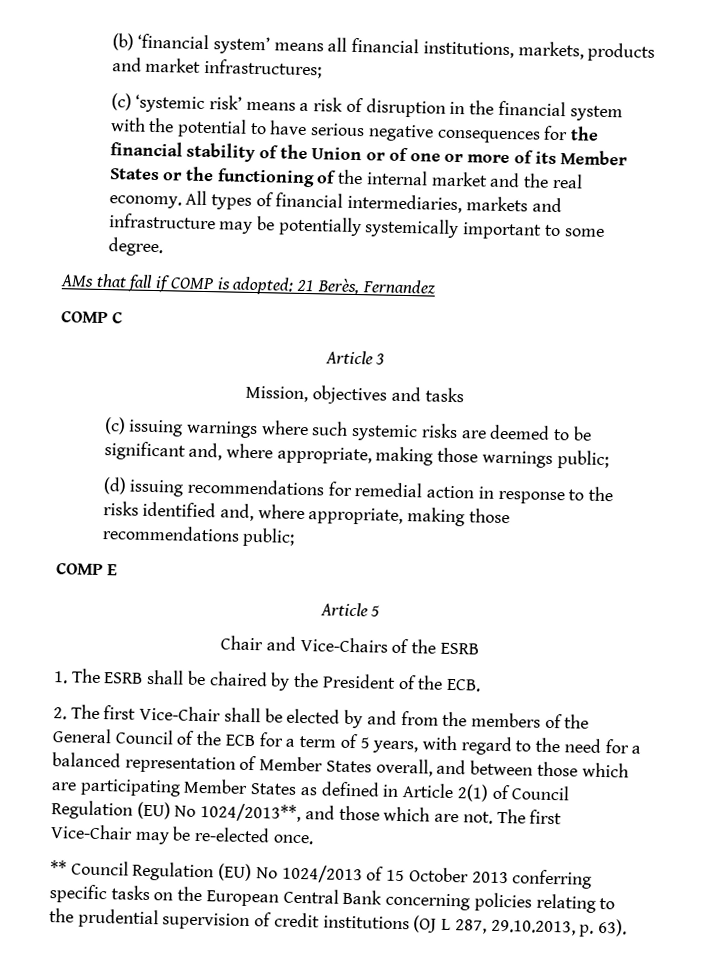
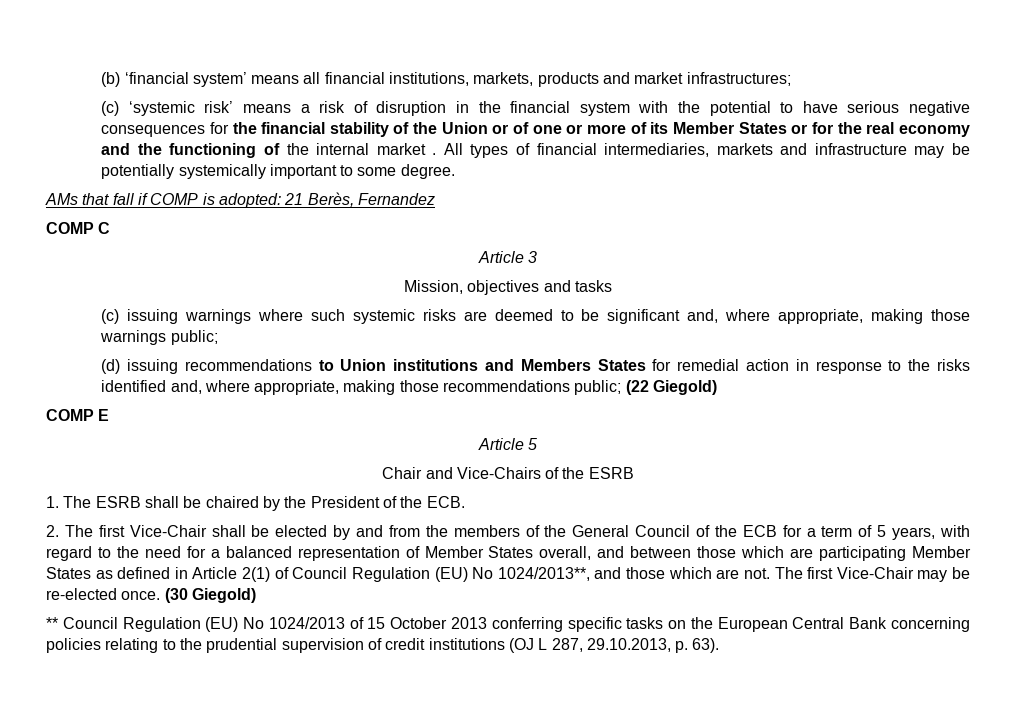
(184, 176) none -> [812,122,971,137] [101,143,131,155] for the real economy and
[489,172,583,189] [108,195,182,209] and the real economy. -> [432,153,437,155] .
(325, 487) none -> [318,359,646,371] to Union institutions and Members States
(296, 537) none -> [625,380,718,395] (22 Giegold)
(313, 839) none -> [164,588,256,603] (30 Giegold)

